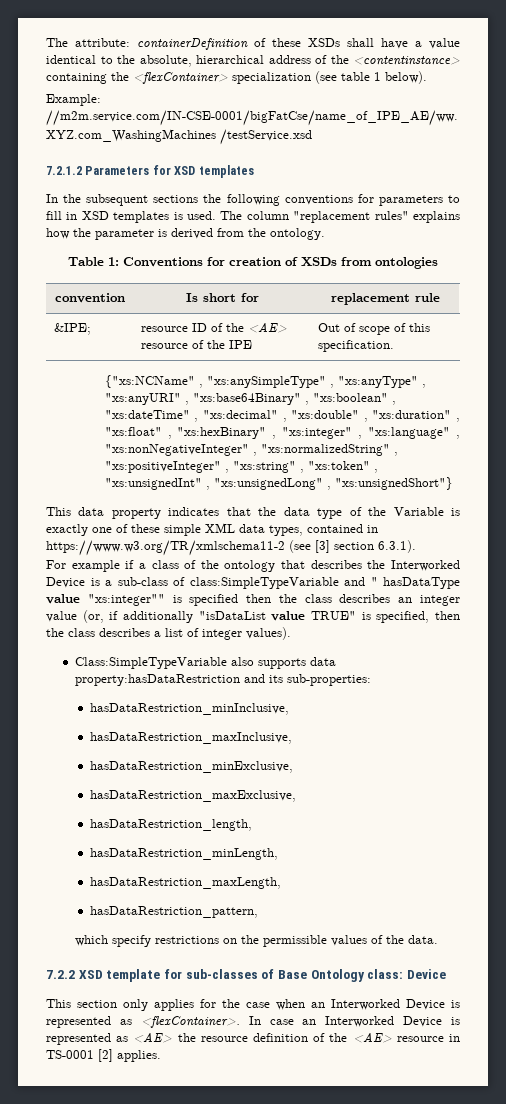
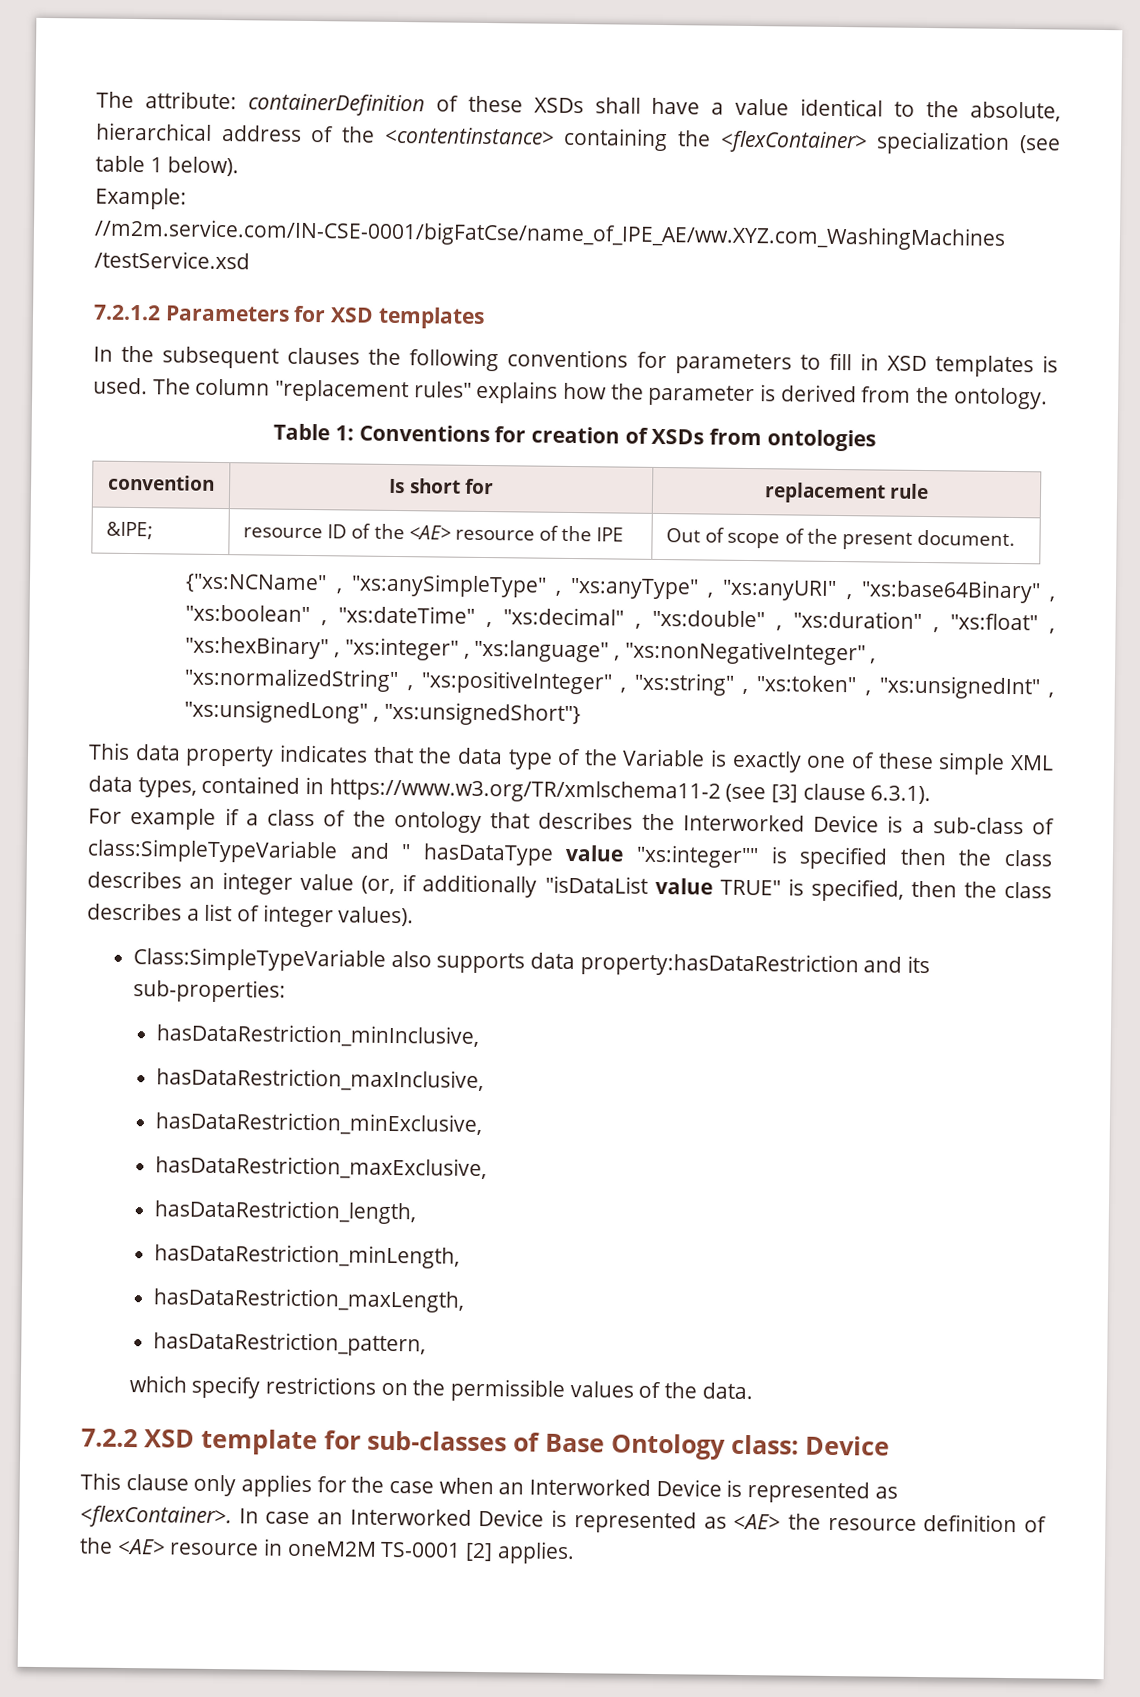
[153,195,199,203] sections -> [287,347,361,365] clauses
[409,323,431,332] [318,340,395,352] this specification. -> [806,528,1015,550] the present document.
[334,542,374,550] section -> [802,783,866,801] clause
[77,1000,117,1008] section -> [125,1474,189,1491] clause
(460, 1038) none -> [286,1540,377,1557] oneM2M

